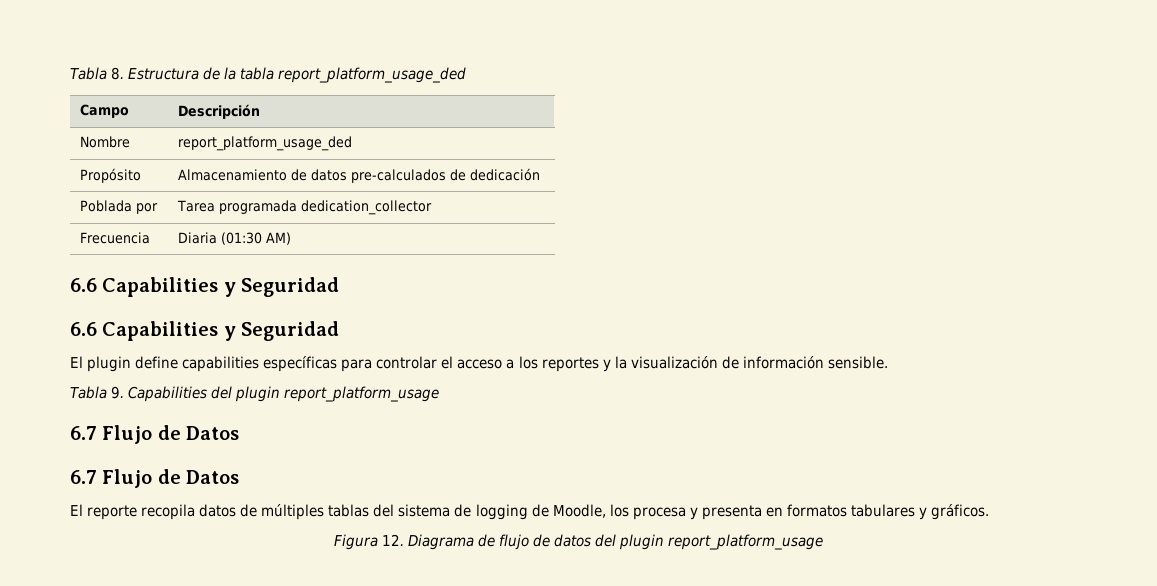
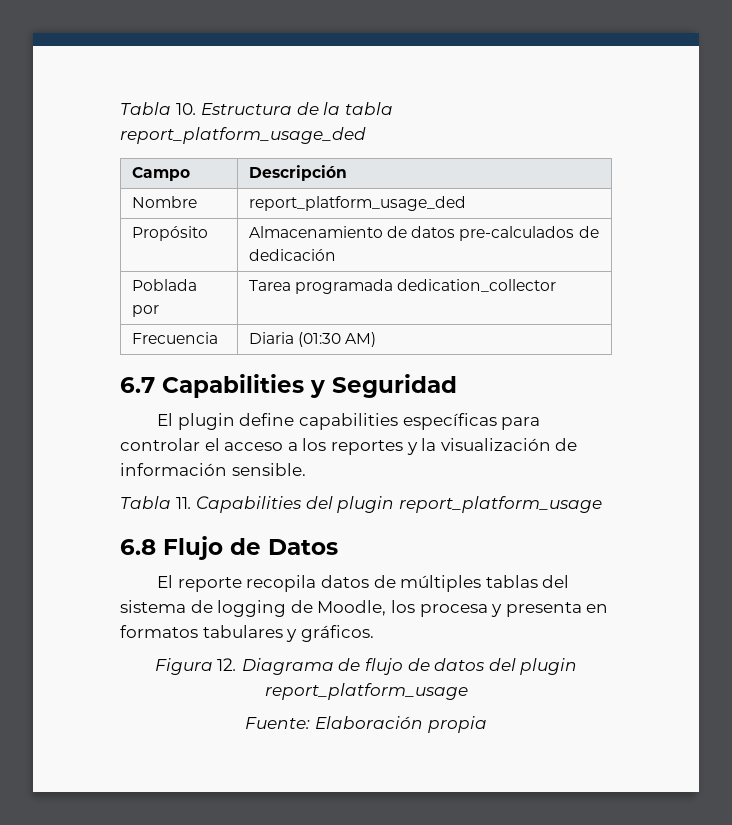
[70,67,125,80] Tabla 8. -> [120,102,197,115] Tabla 10.
[70,277,340,297] [70,322,97,336] 6.6 Capabilities y Seguridad // 6.6 -> [120,377,155,393] 6.7
[111,386,125,399] 9. -> [175,497,192,509] 11.
[70,425,240,444] [70,470,97,484] 6.7 Flujo de Datos // 6.7 -> [120,539,156,555] 6.8
(824, 542) none -> [245,716,487,733] // Fuente: Elaboración propia

